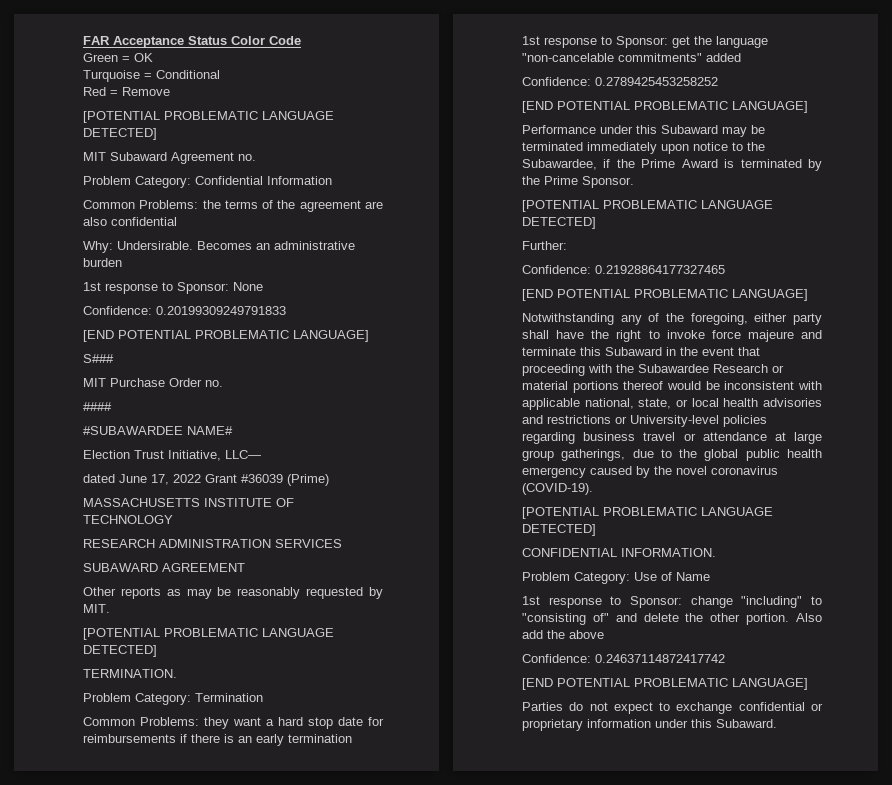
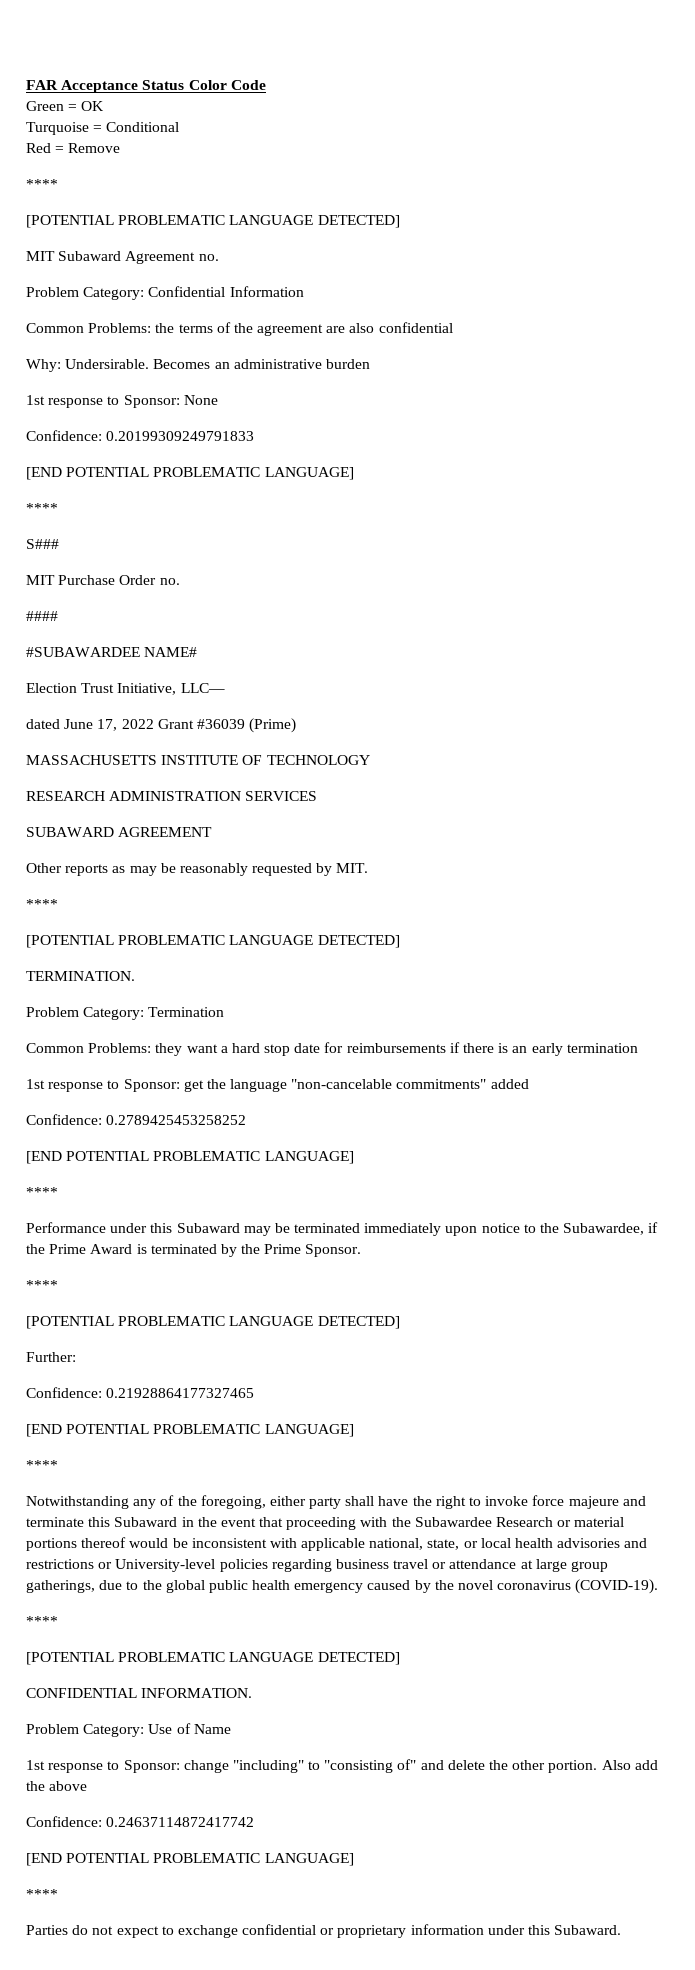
(170, 91) none -> [26,179,58,189] // ****
(369, 336) none -> [26,503,58,513] // ****
(110, 608) none -> [26,899,58,909] // ****
(808, 107) none -> [26,1187,58,1197] // ****
(634, 182) none -> [26,1280,58,1290] // ****
(808, 295) none -> [26,1460,58,1470] // ****
(593, 489) none -> [26,1616,58,1626] // ****
(808, 684) none -> [26,1889,58,1899] // ****

